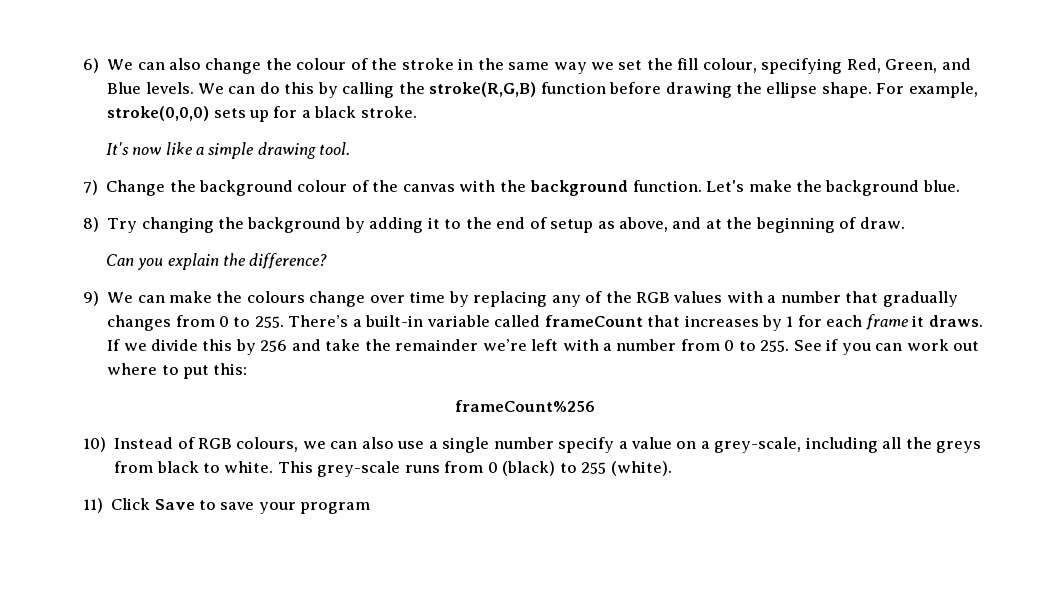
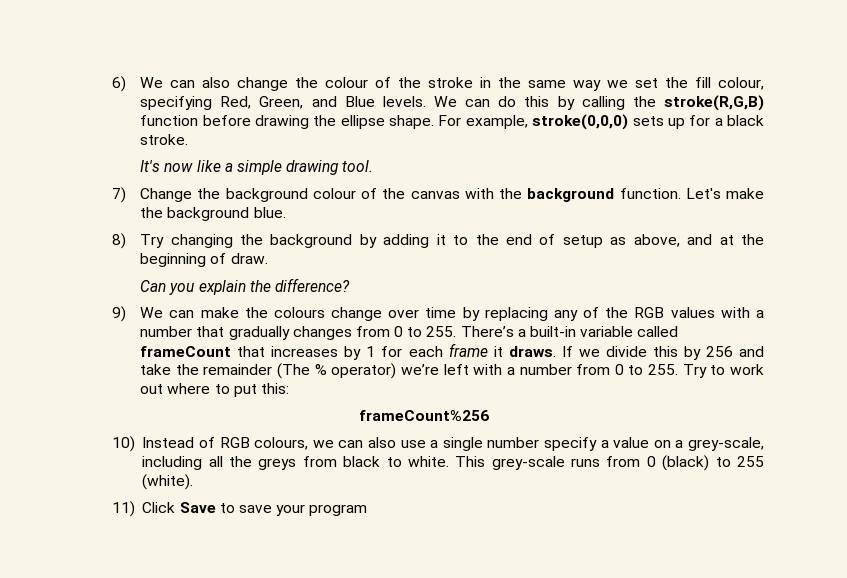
(479, 345) none -> [277,363,397,379] (The % operator)
[793,339,903,355] See if you can -> [682,364,726,378] Try to

